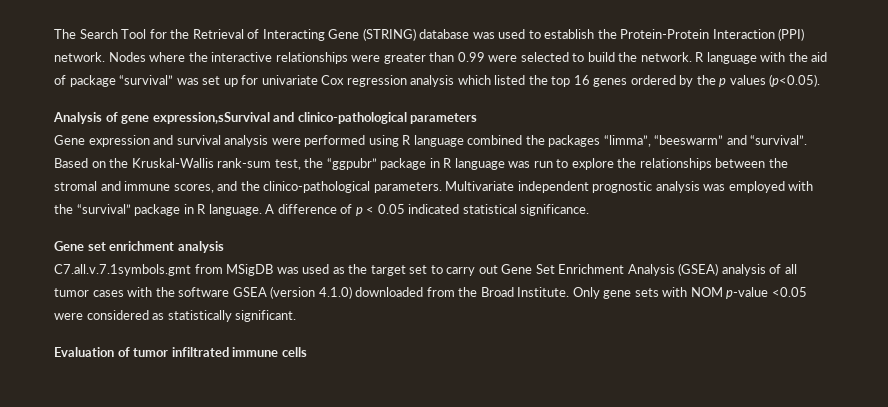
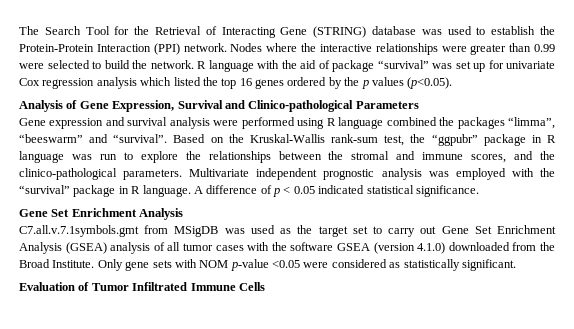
[121,112,478,124] gene expression,sSurvival and clinico-pathological parameters -> [79,100,419,112] Gene Expression, Survival and Clinico-pathological Parameters
[87,241,224,253] set enrichment analysis -> [51,208,184,220] Set Enrichment Analysis
[133,347,307,357] tumor infiltrated immune cells -> [91,282,265,291] Tumor Infiltrated Immune Cells

